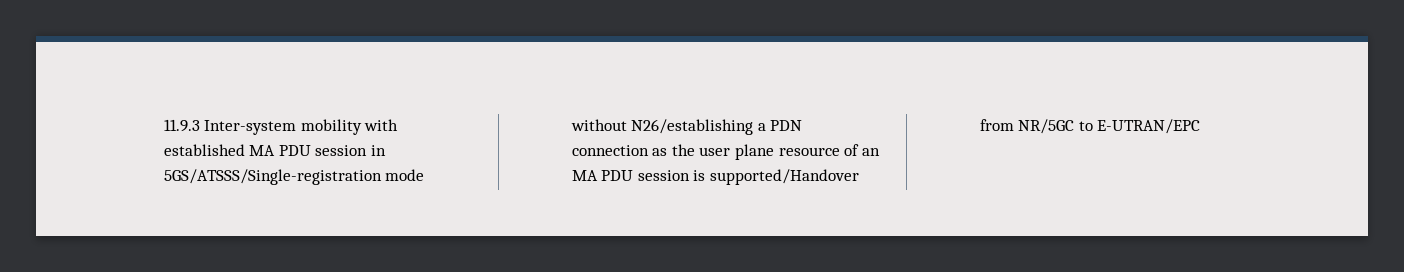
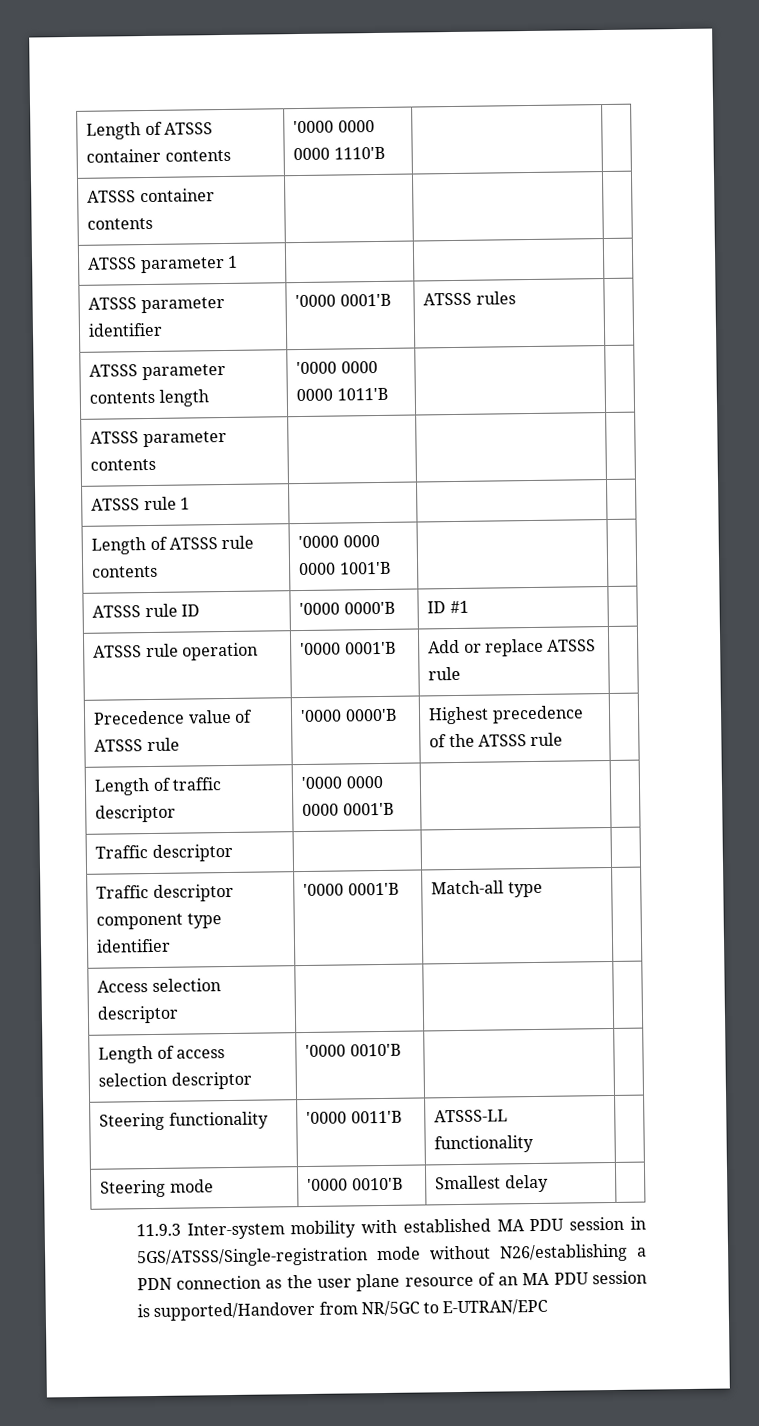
(163, 125) none -> [86,121,213,140] [86,148,231,163] [293,120,375,134] [293,146,385,161] [87,188,215,203] [87,217,154,230] [88,255,238,274] [88,296,225,314] [88,322,164,337] [295,293,391,308] [423,291,516,306] [89,363,226,381] [89,389,209,407] [296,360,378,375] [296,387,388,402] [90,430,227,448] [90,458,157,471] [91,496,190,511] [91,535,255,555] [92,565,159,578] [298,534,380,549] [299,561,391,576] [92,603,200,618] [299,601,395,616] [427,600,469,614] [93,642,258,661] [300,641,396,656] [428,638,597,657] [428,666,462,681] [93,709,253,725] [94,737,180,752] [300,708,397,723] [428,705,584,725] [429,732,564,748] [94,777,221,796] [95,804,177,823] [301,775,383,790] [302,802,394,817] [95,843,233,862] [96,883,234,902] [96,913,222,930] [96,938,172,953] [303,882,399,897] [431,880,543,898] [97,978,221,993] [97,1005,180,1024] [98,1045,225,1064] [98,1071,252,1090] [305,1043,401,1057] [99,1111,269,1131] [306,1110,402,1124] [434,1109,509,1123] [434,1135,535,1154] [100,1179,214,1198] [307,1177,403,1191] [435,1174,549,1193] Length of ATSSS container contents | '0000 0000 0000 1110'B | | // ATSSS container contents | | | // ATSSS parameter 1 | | | // ATSSS parameter identifier | '0000 0001'B | ATSSS rules | // ATSSS parameter contents length | '0000 0000 0000 1011'B | | // ATSSS parameter contents | | | // ATSSS rule 1 | | | // Length of ATSSS rule contents | '0000 0000 0000 1001'B | | // ATSSS rule ID | '0000 0000'B | ID #1 | // ATSSS rule operation | '0000 0001'B | Add or replace ATSSS rule | // Precedence value of ATSSS rule | '0000 0000'B | Highest precedence of the ATSSS rule | // Length of traffic descriptor | '0000 0000 0000 0001'B | | // Traffic descriptor | | | // Traffic descriptor component type identifier | '0000 0001'B | Match-all type | // Access selection descriptor | | | // Length of access selection descriptor | '0000 0010'B | | // Steering functionality | '0000 0011'B | ATSSS-LL functionality | // Steering mode | '0000 0010'B | Smallest delay | //

